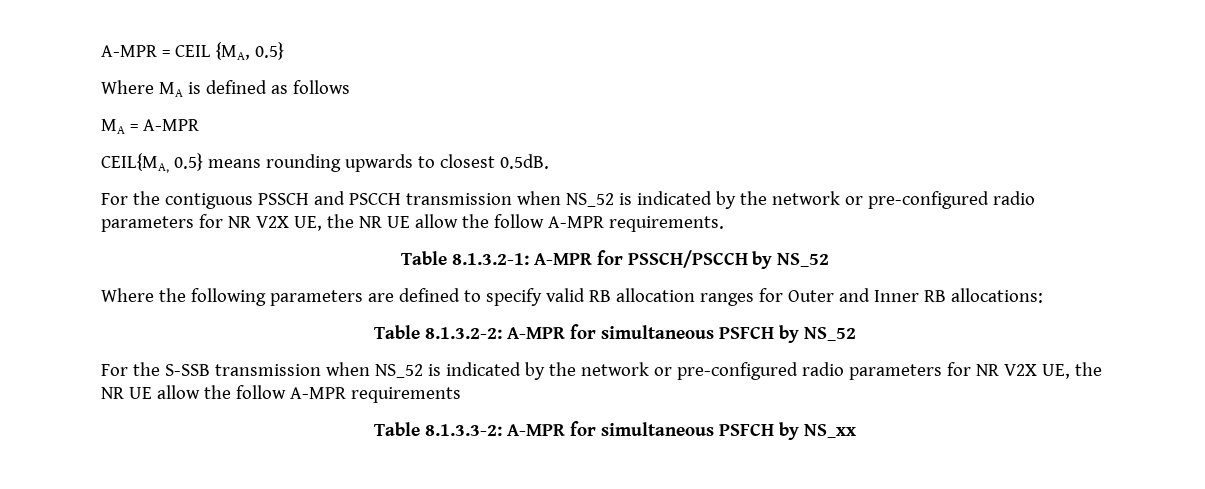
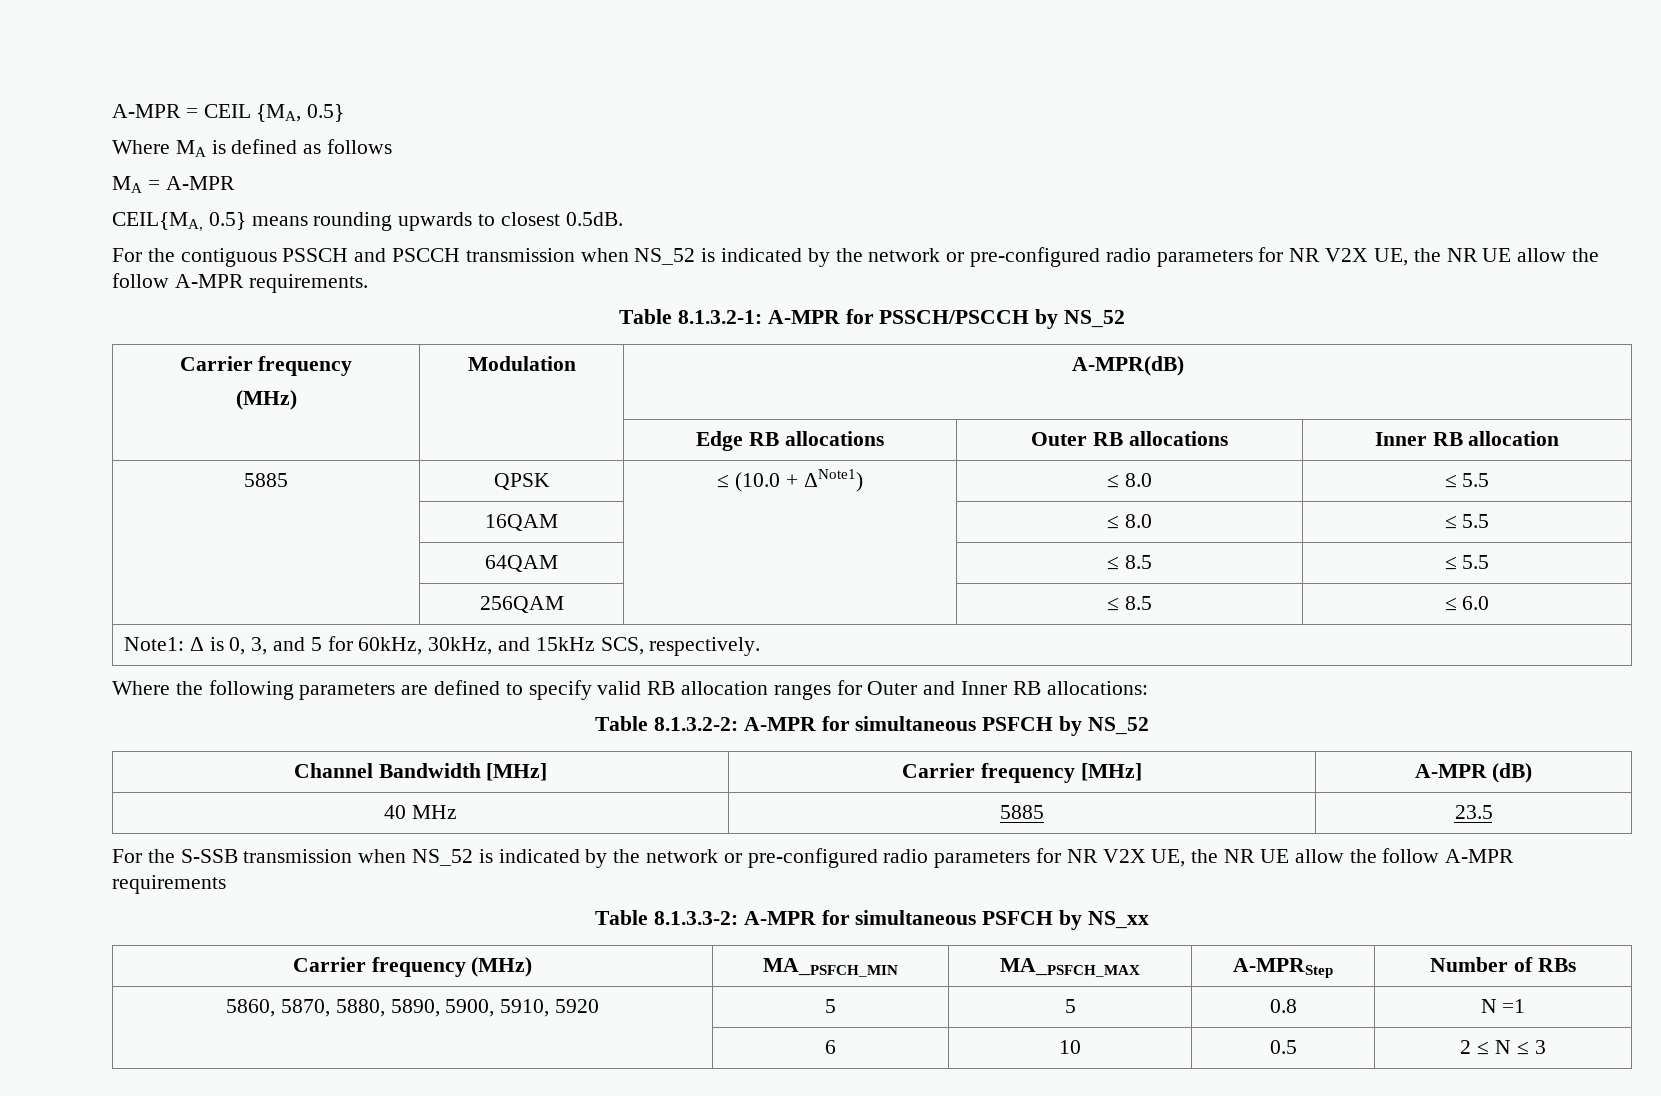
(830, 260) none -> [179,356,353,376] [235,390,297,410] [467,356,576,371] [1071,356,1184,376] [696,431,884,451] [1031,431,1228,446] [1374,431,1560,446] [244,473,288,487] [493,473,550,490] [717,469,863,492] [1107,473,1152,488] [1444,473,1490,488] [485,514,558,531] [1107,514,1152,529] [1444,514,1490,529] [485,555,558,572] [1107,555,1152,570] [1444,555,1490,570] [479,596,564,613] [1107,596,1152,611] [1444,596,1490,611] [123,636,761,656] // Carrier frequency // (MHz) | Modulation | A-MPR(dB) // | | Edge RB allocations | Outer RB allocations | Inner RB allocation // 5885 | QPSK | ≤ (10.0 + ΔNote1) | ≤ 8.0 | ≤ 5.5 // | 16QAM | | ≤ 8.0 | ≤ 5.5 // | 64QAM | | ≤ 8.5 | ≤ 5.5 // | 256QAM | | ≤ 8.5 | ≤ 6.0 // Note1: Δ is 0, 3, and 5 for 60kHz, 30kHz, and 15kHz SCS, respectively.
(856, 334) none -> [293,763,548,781] [902,763,1142,783] [1414,763,1533,783] [384,805,457,819] [1000,805,1044,819] [1454,805,1493,819] // Channel Bandwidth [MHz] | Carrier frequency [MHz] | A-MPR (dB) // 40 MHz | 5885 | 23.5
(856, 431) none -> [292,957,533,977] [763,958,899,977] [1000,958,1140,977] [1233,958,1333,978] [1430,957,1576,972] [226,999,599,1017] [825,999,837,1013] [1064,999,1076,1013] [1269,999,1297,1013] [1480,999,1526,1013] [825,1040,837,1054] [1059,1040,1081,1054] [1269,1040,1297,1054] [1460,1040,1546,1055] // Carrier frequency (MHz) | MA_PSFCH_MIN | MA_PSFCH_MAX | A-MPRStep | Number of RBs // 5860, 5870, 5880, 5890, 5900, 5910, 5920 | 5 | 5 | 0.8 | N =1 // | 6 | 10 | 0.5 | 2 ≤ N ≤ 3

